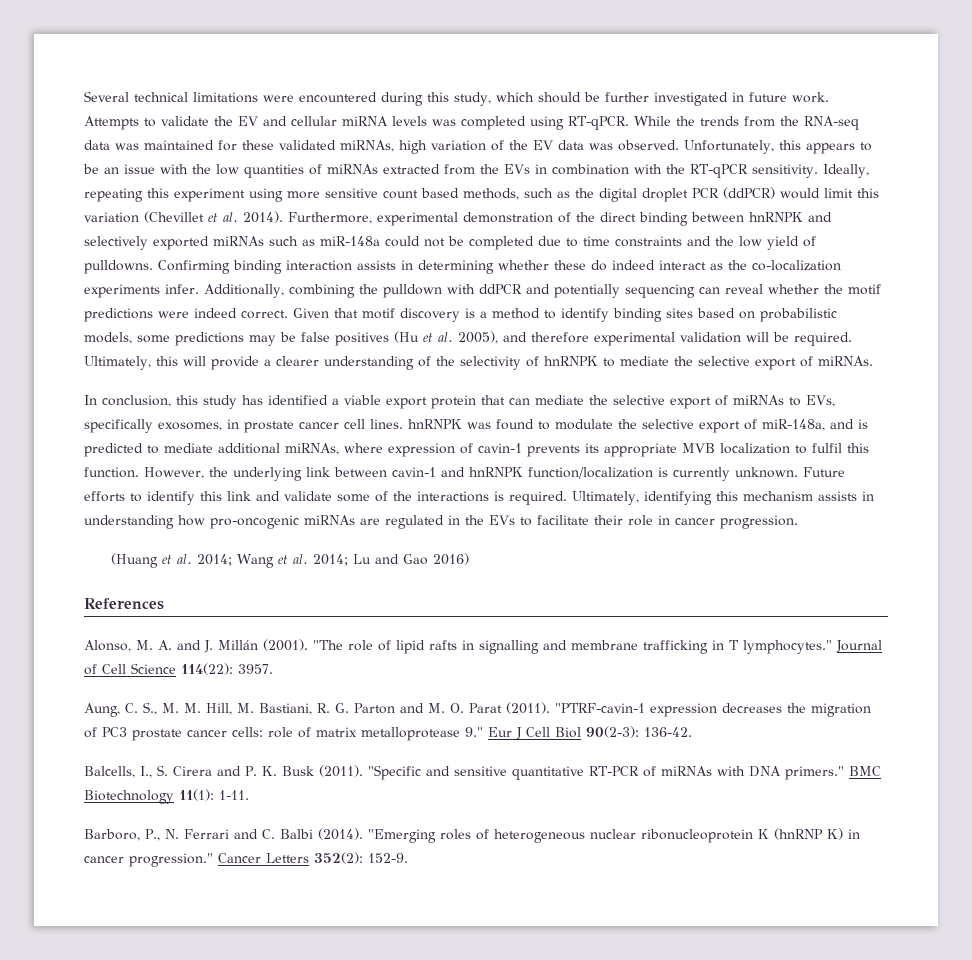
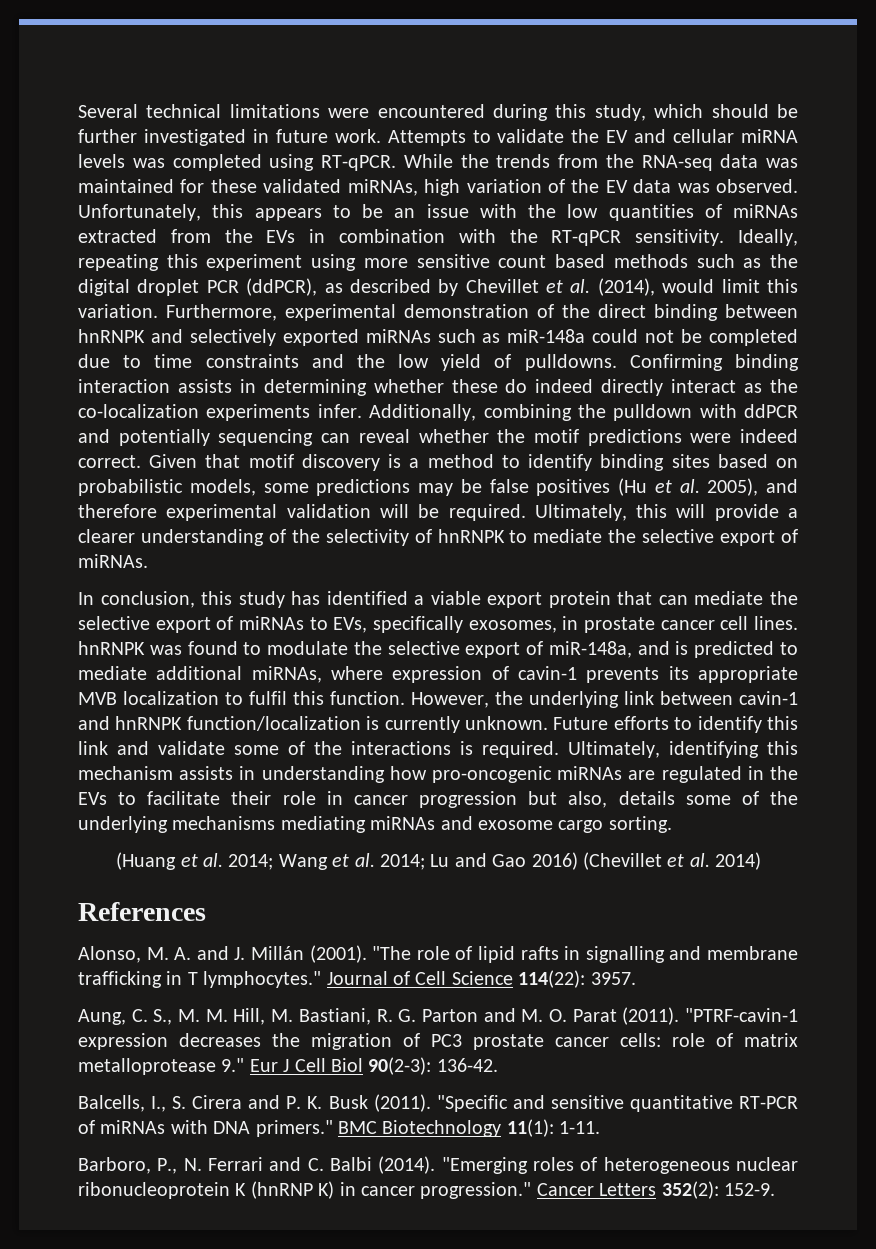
[463,188,519,200] methods, -> [613,254,688,268] methods
[723,187,879,199] [84,211,283,223] (ddPCR) would limit this variation (Chevillet et al. 2014). -> [246,278,798,296] [78,304,158,318] (ddPCR), as described by Chevillet et al. (2014), would limit this variation.
(655, 265) none -> [601,379,664,396] directly
[719,515,798,529] progression. -> [419,791,798,808] [78,816,672,833] progression but also, details some of the underlying mechanisms mediating miRNAs and exosome cargo sorting.
(470, 559) none -> [582,852,762,870] (Chevillet et al. 2014)

